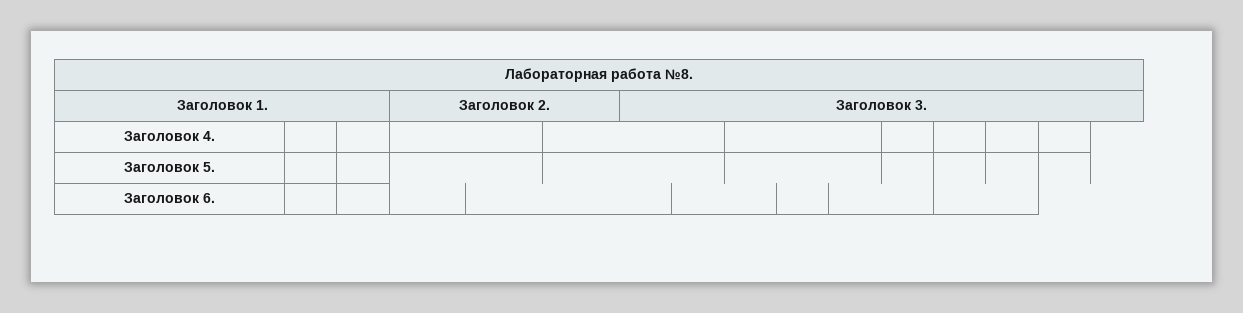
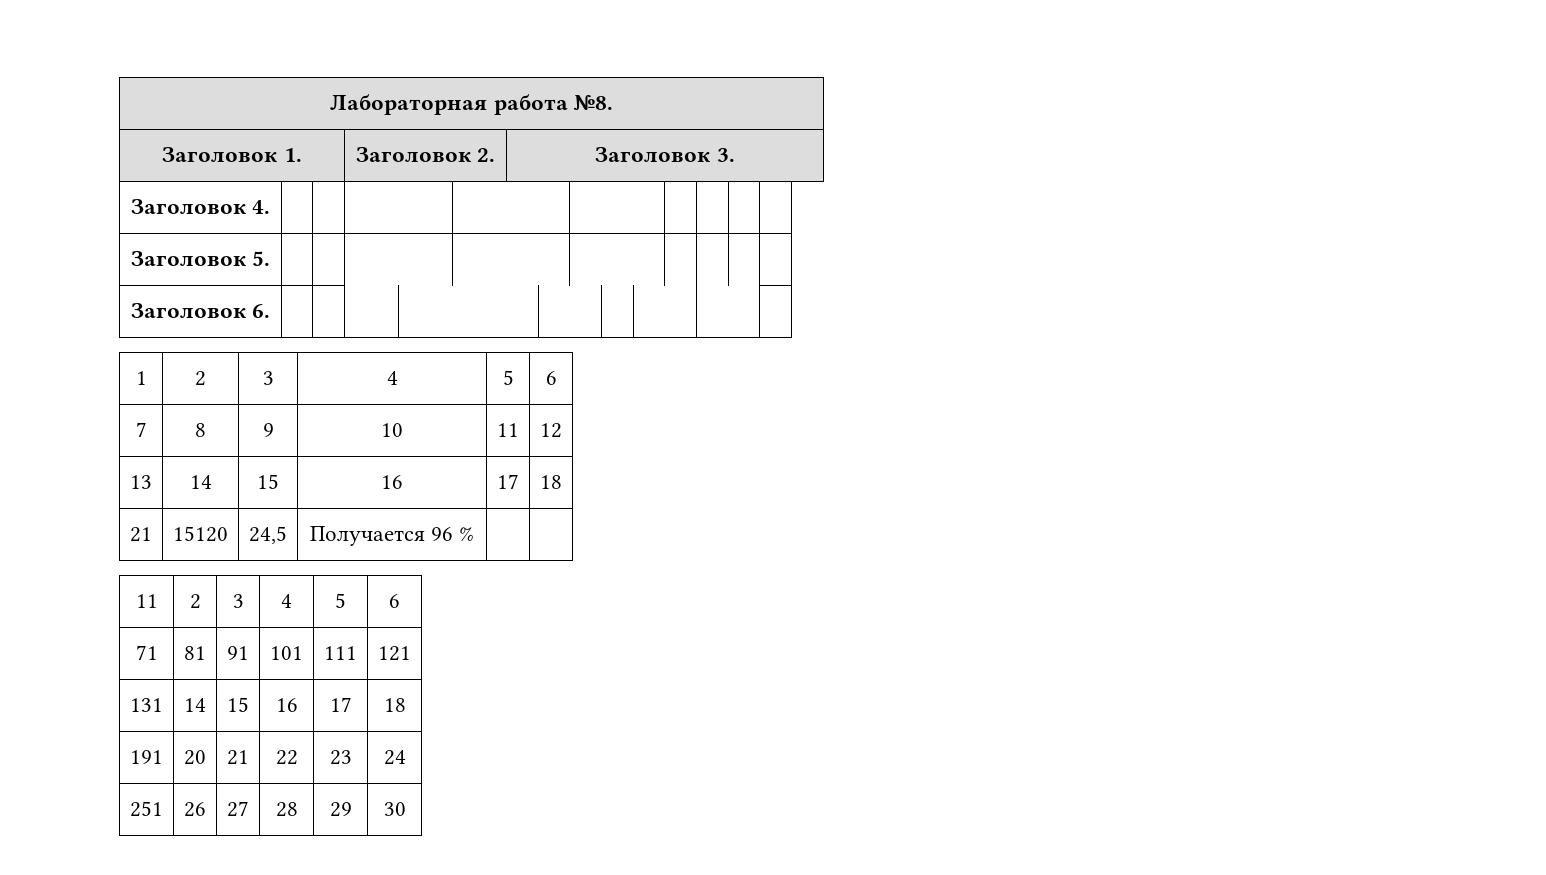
(216, 198) none -> [135,371,147,385] [195,371,206,386] [262,371,274,385] [386,371,398,385] [502,370,514,385] [545,371,557,385] [135,422,147,437] [195,423,206,437] [262,423,274,437] [381,423,403,437] [497,423,519,437] [540,423,562,438] [130,475,152,489] [189,475,212,489] [257,474,279,489] [381,475,403,489] [497,474,519,489] [540,475,562,489] [130,527,152,542] [173,526,228,542] [249,526,287,544] [309,526,475,546] [135,594,158,608] [189,594,201,609] [232,594,244,608] [281,594,292,608] [335,593,346,608] [389,594,401,608] [135,645,158,660] [184,646,206,660] [227,646,249,660] [270,646,303,660] [324,646,357,660] [378,646,411,661] [130,698,163,712] [184,698,206,712] [227,697,249,712] [275,698,298,712] [329,697,352,712] [383,698,406,712] [130,750,163,764] [184,750,206,765] [227,750,249,765] [275,750,298,765] [329,750,352,765] [383,750,406,765] [130,801,163,817] [184,802,206,817] [227,801,249,817] [275,802,298,817] [329,802,352,817] [383,802,406,816] | // 1 | 2 | 3 | 4 | 5 | 6 // 7 | 8 | 9 | 10 | 11 | 12 // 13 | 14 | 15 | 16 | 17 | 18 // 21 | 15120 | 24,5 | Получается 96 % | | // 11 | 2 | 3 | 4 | 5 | 6 // 71 | 81 | 91 | 101 | 111 | 121 // 131 | 14 | 15 | 16 | 17 | 18 // 191 | 20 | 21 | 22 | 23 | 24 // 251 | 26 | 27 | 28 | 29 | 30

